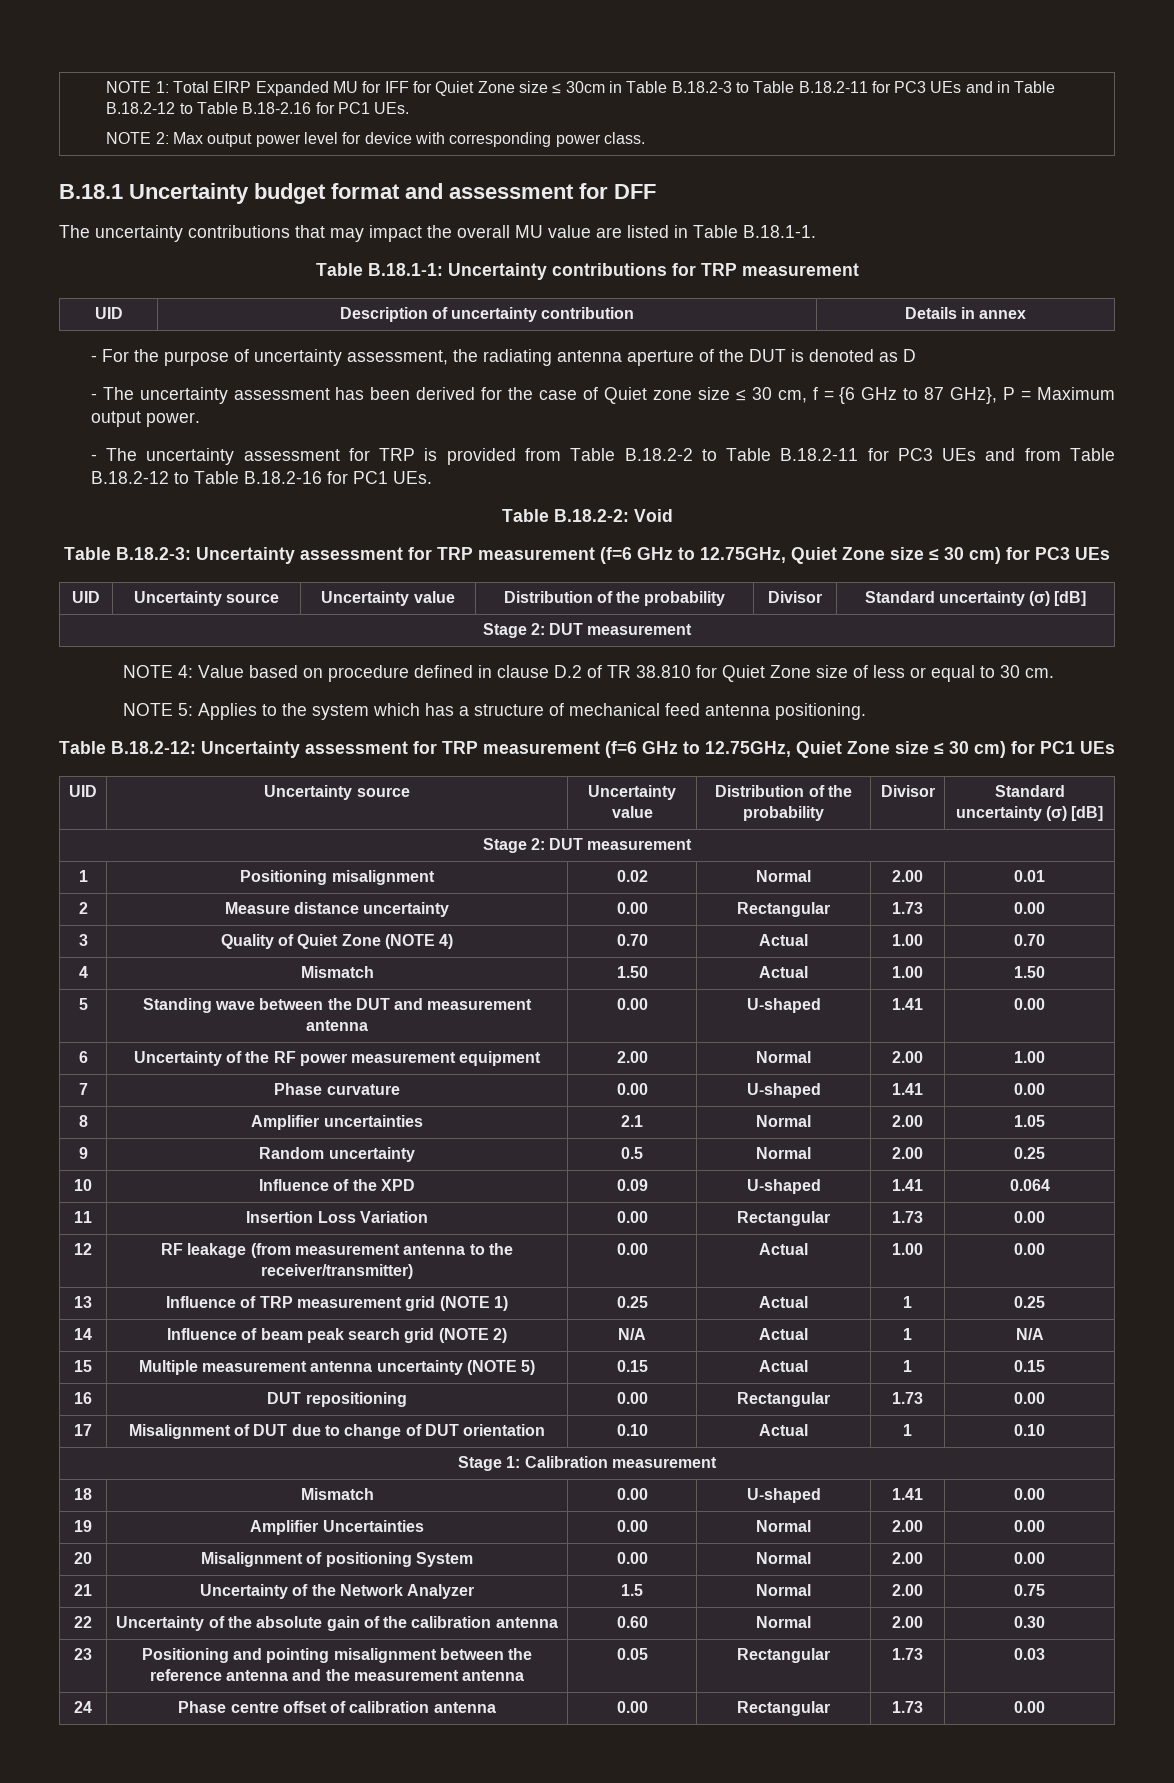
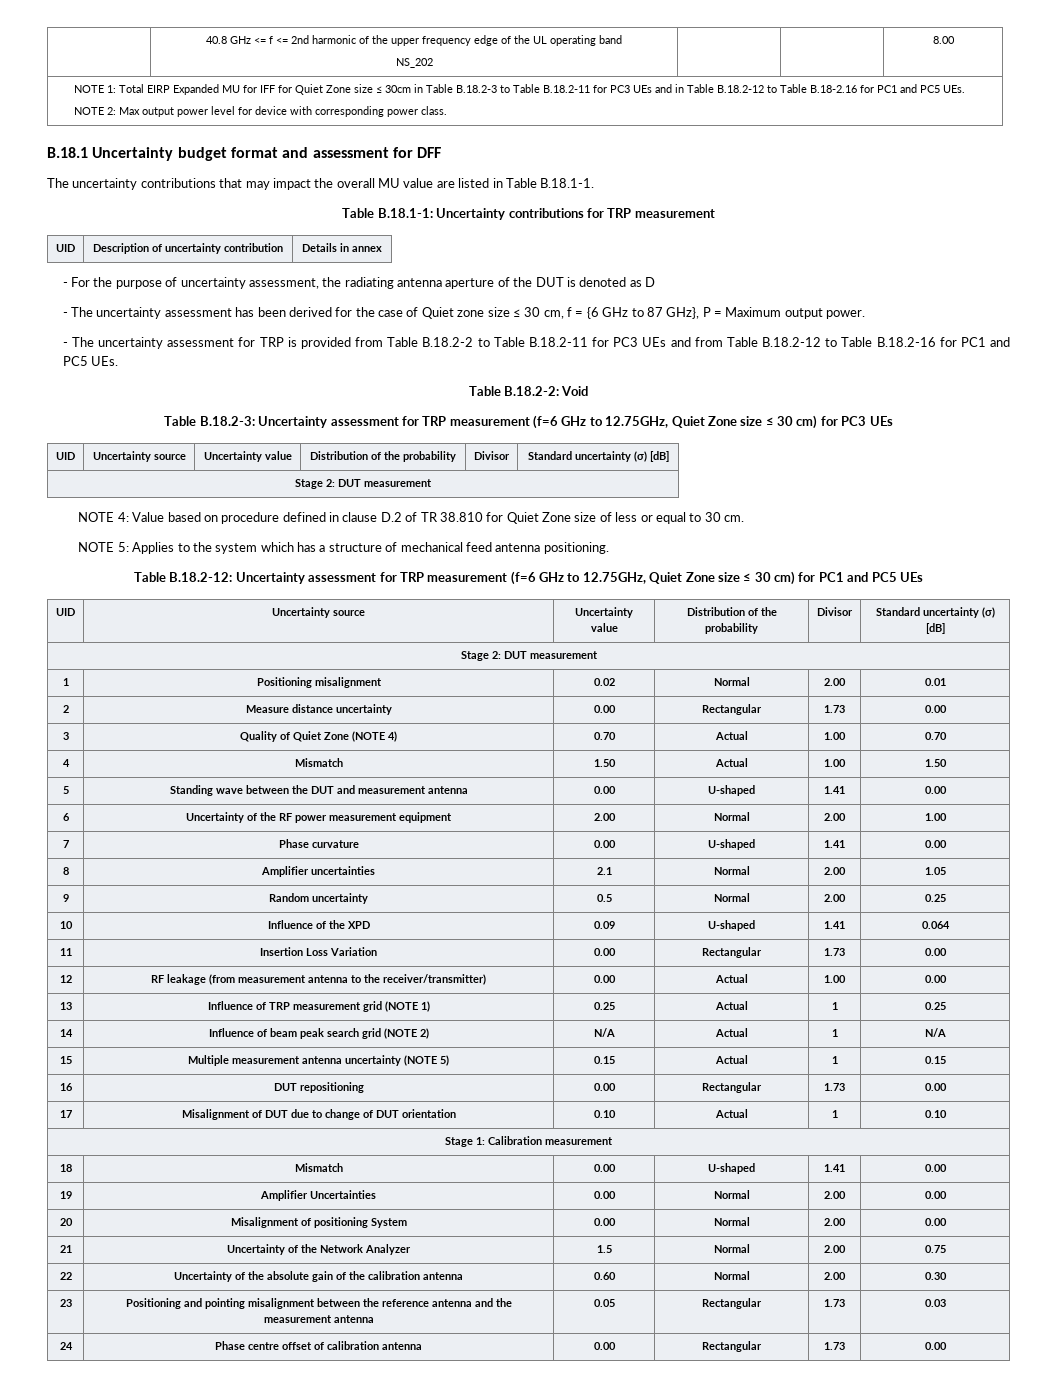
(106, 87) none -> [206,35,622,46] [395,58,433,68] [932,36,955,44] | 40.8 GHz <= f <= 2nd harmonic of the upper frequency edge of the UL operating band // NS_202 | | | 8.00 //
(371, 108) none -> [899,84,940,93] and PC5
(388, 477) none -> [990,337,1011,347] [62,356,88,366] and PC5
(1075, 747) none -> [847,572,897,582] and PC5

